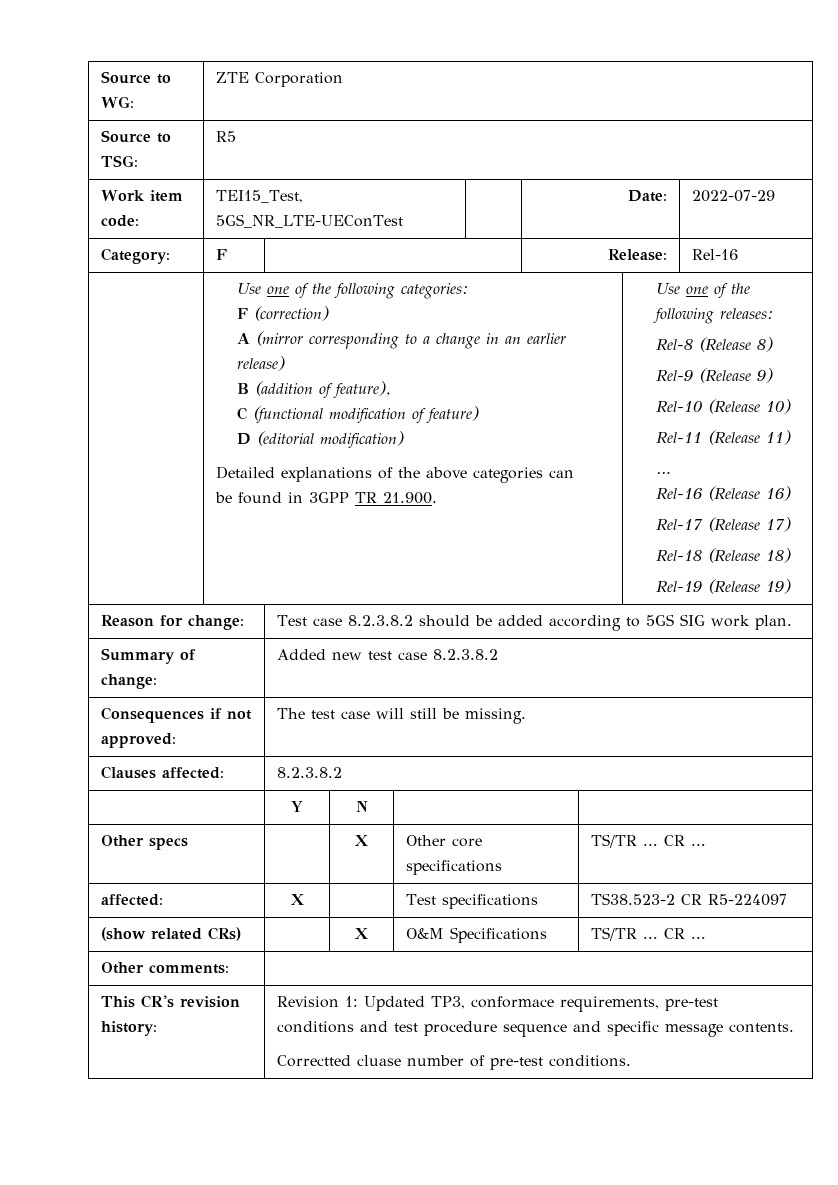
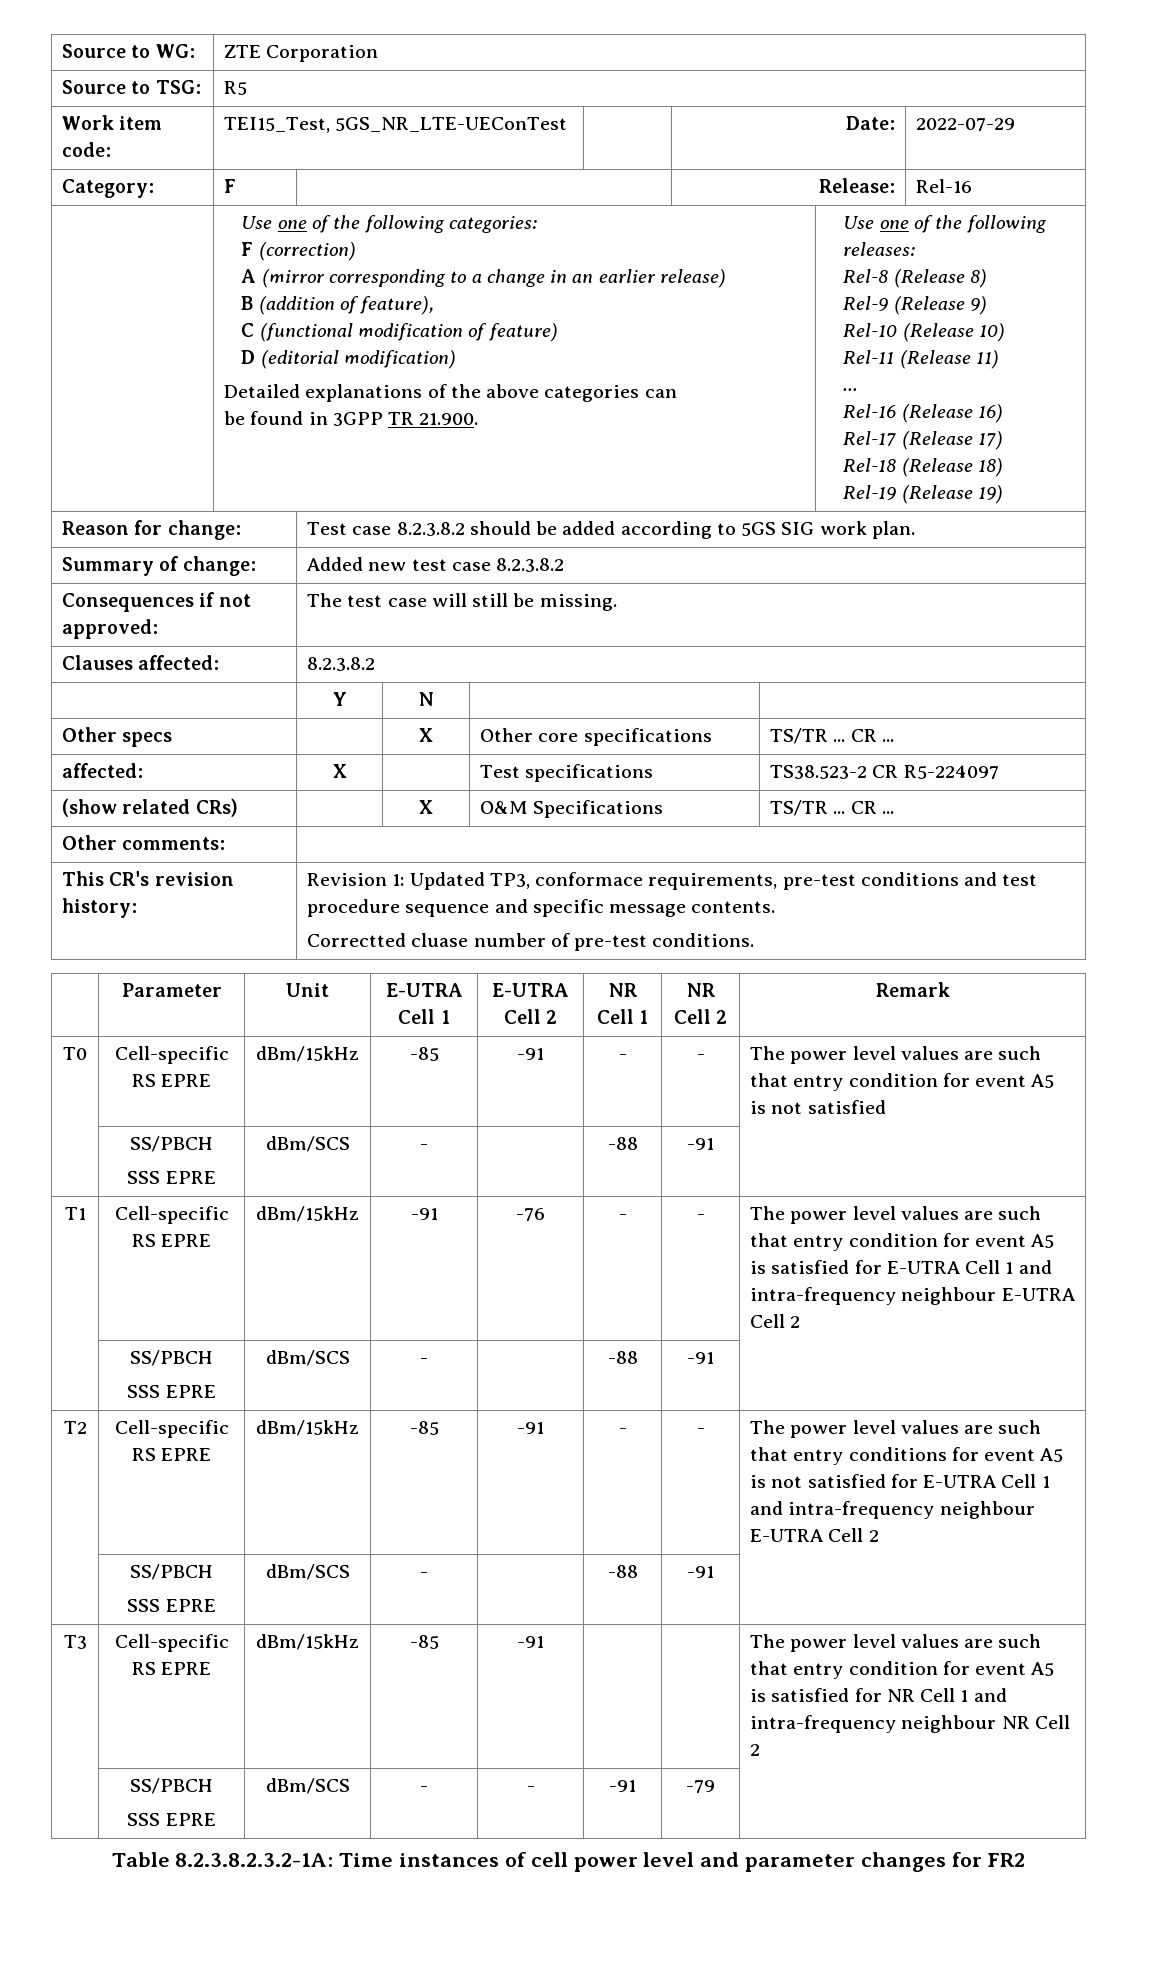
(632, 1061) none -> [121,983,222,997] [286,983,329,997] [385,983,463,997] [398,1009,450,1024] [492,983,569,997] [503,1009,558,1024] [608,983,638,997] [596,1009,649,1024] [686,983,716,997] [673,1009,728,1024] [875,982,950,997] [63,1047,87,1060] [114,1046,229,1064] [131,1074,212,1087] [256,1046,359,1062] [409,1047,439,1061] [517,1048,544,1060] [618,1054,627,1060] [696,1054,705,1060] [750,1046,1042,1064] [750,1073,1055,1091] [750,1100,886,1114] [130,1136,213,1152] [127,1171,216,1184] [265,1136,350,1152] [420,1144,428,1150] [607,1137,638,1150] [687,1138,714,1150] [64,1207,86,1220] [114,1206,229,1224] [131,1234,212,1247] [256,1206,359,1222] [410,1208,438,1220] [516,1208,545,1221] [618,1214,627,1220] [696,1214,705,1220] [750,1206,1042,1224] [750,1233,1055,1251] [750,1260,1052,1274] [750,1287,1076,1305] [750,1314,801,1328] [130,1350,213,1366] [127,1385,216,1398] [265,1350,350,1366] [420,1358,428,1364] [607,1351,638,1364] [687,1352,714,1364] [63,1421,87,1434] [114,1420,229,1438] [131,1448,212,1461] [256,1420,359,1436] [409,1421,439,1435] [517,1422,544,1434] [618,1428,627,1434] [696,1428,705,1434] [750,1420,1042,1438] [750,1447,1064,1465] [750,1474,1050,1488] [750,1501,1035,1519] [750,1528,879,1542] [130,1564,213,1580] [127,1599,216,1612] [265,1564,350,1580] [420,1572,428,1578] [607,1565,638,1578] [687,1566,714,1578] [63,1635,87,1649] [114,1634,229,1652] [131,1662,212,1675] [256,1634,359,1650] [409,1635,439,1649] [517,1636,544,1648] [750,1634,1042,1652] [750,1661,1055,1679] [750,1688,1007,1702] [750,1715,1070,1733] [750,1744,761,1756] [130,1778,213,1794] [127,1813,216,1826] [265,1778,350,1794] [420,1786,428,1792] [526,1786,535,1792] [609,1780,636,1792] [686,1780,715,1793] [111,1852,1026,1872] // | Parameter | Unit | E-UTRA Cell 1 | E-UTRA Cell 2 | NR Cell 1 | NR Cell 2 | Remark // T0 | Cell-specific RS EPRE | dBm/15kHz | -85 | -91 | - | - | The power level values are such that entry condition for event A5 is not satisfied // | SS/PBCH // SSS EPRE | dBm/SCS | - | | -88 | -91 | // T1 | Cell-specific RS EPRE | dBm/15kHz | -91 | -76 | - | - | The power level values are such that entry condition for event A5 is satisfied for E-UTRA Cell 1 and intra-frequency neighbour E-UTRA Cell 2 // | SS/PBCH // SSS EPRE | dBm/SCS | - | | -88 | -91 | // T2 | Cell-specific RS EPRE | dBm/15kHz | -85 | -91 | - | - | The power level values are such that entry conditions for event A5 is not satisfied for E-UTRA Cell 1 and intra-frequency neighbour E-UTRA Cell 2 // | SS/PBCH // SSS EPRE | dBm/SCS | - | | -88 | -91 | // T3 | Cell-specific RS EPRE | dBm/15kHz | -85 | -91 | | | The power level values are such that entry condition for event A5 is satisfied for NR Cell 1 and intra-frequency neighbour NR Cell 2 // | SS/PBCH // SSS EPRE | dBm/SCS | - | - | -91 | -79 | // Table 8.2.3.8.2.3.2-1A: Time instances of cell power level and parameter changes for FR2

